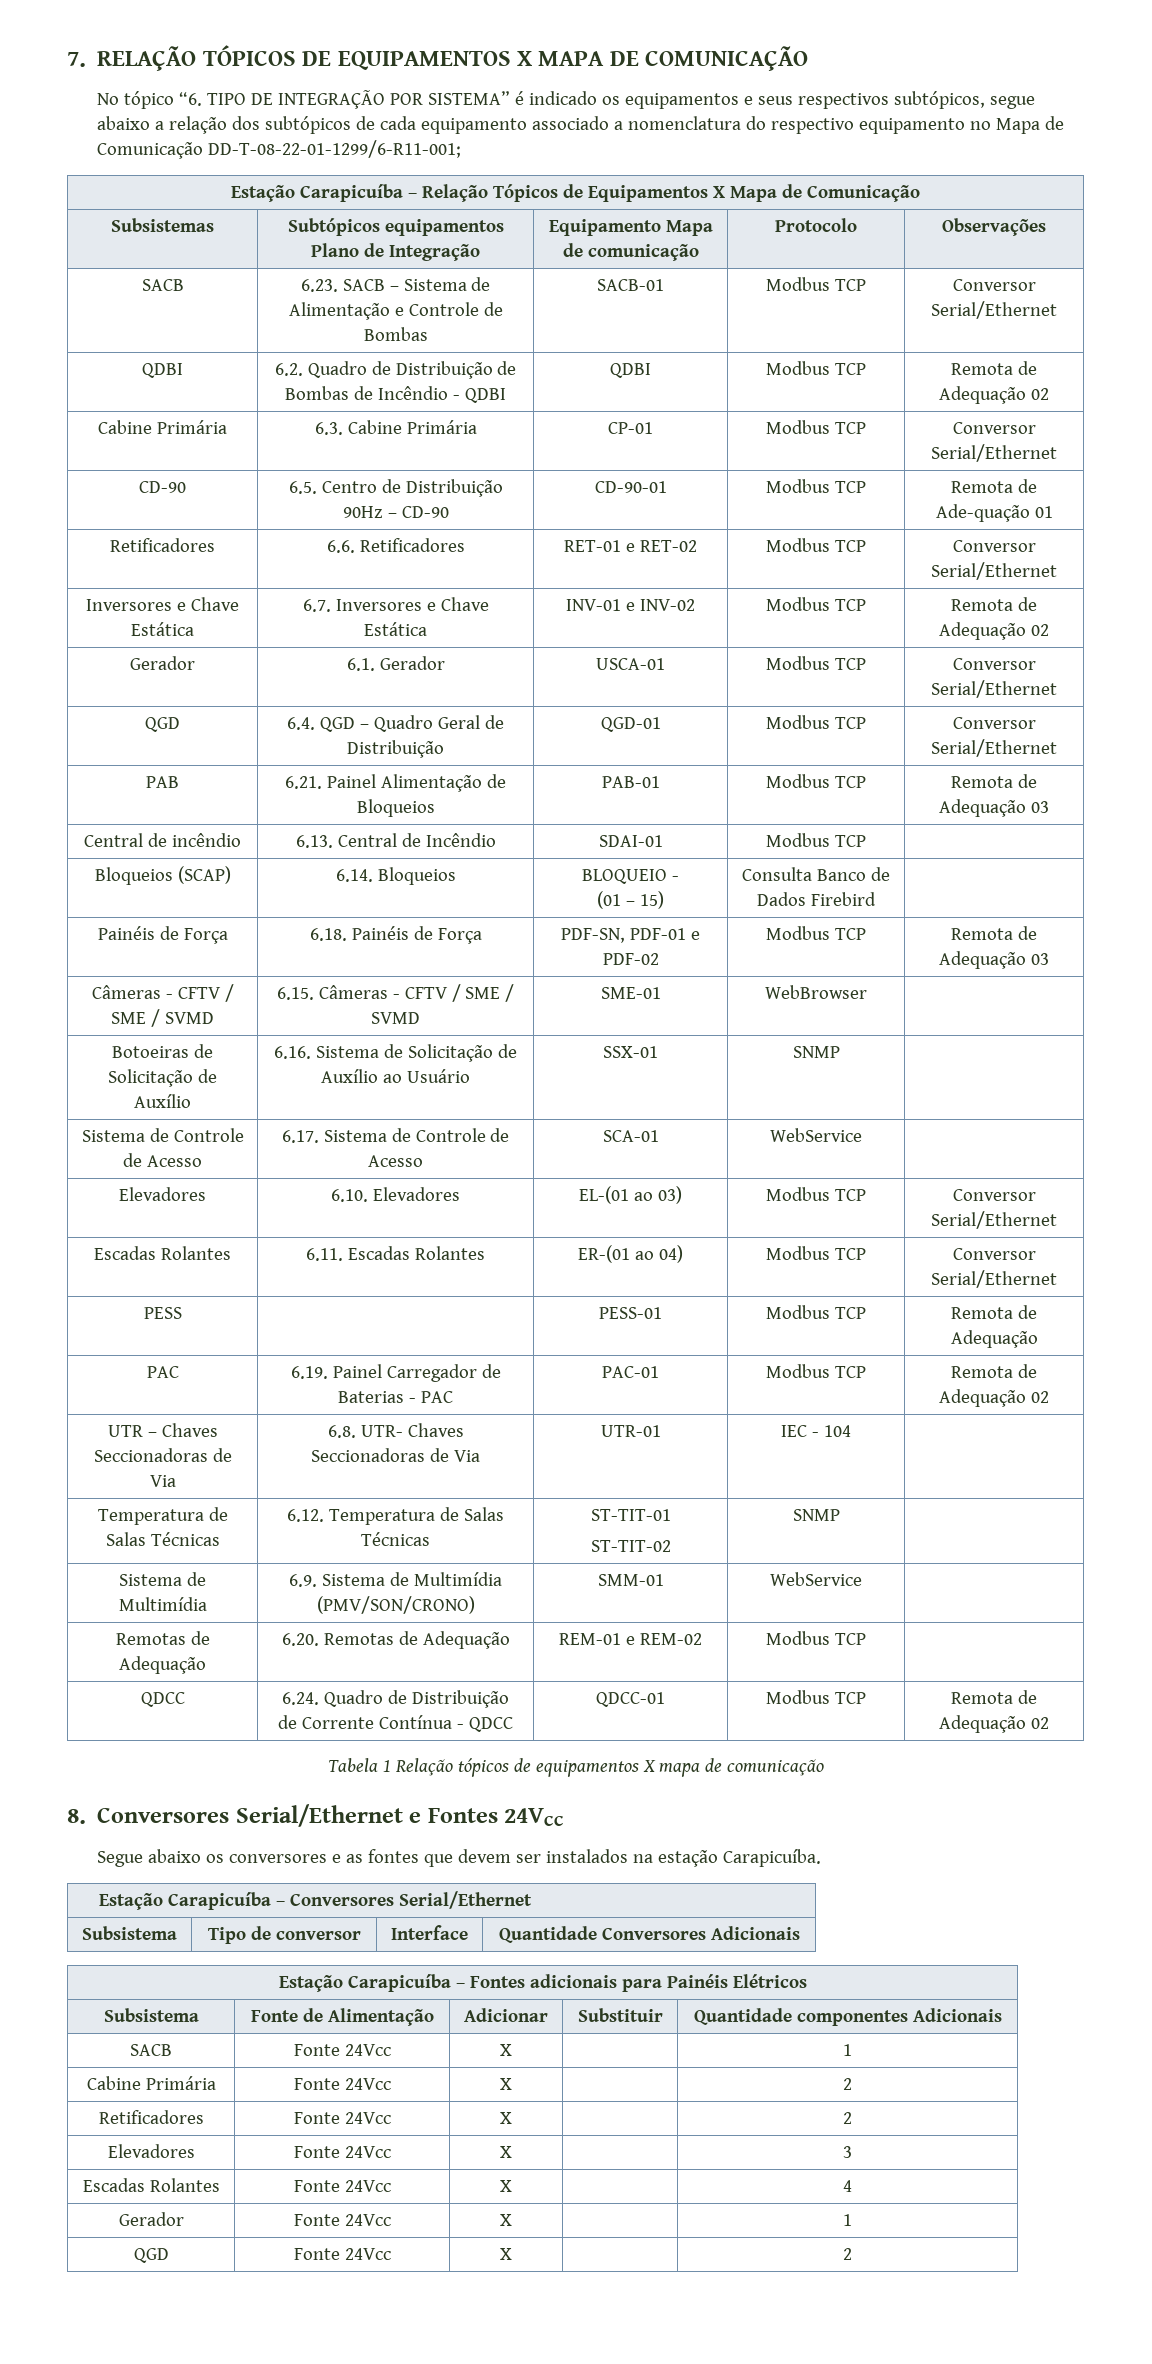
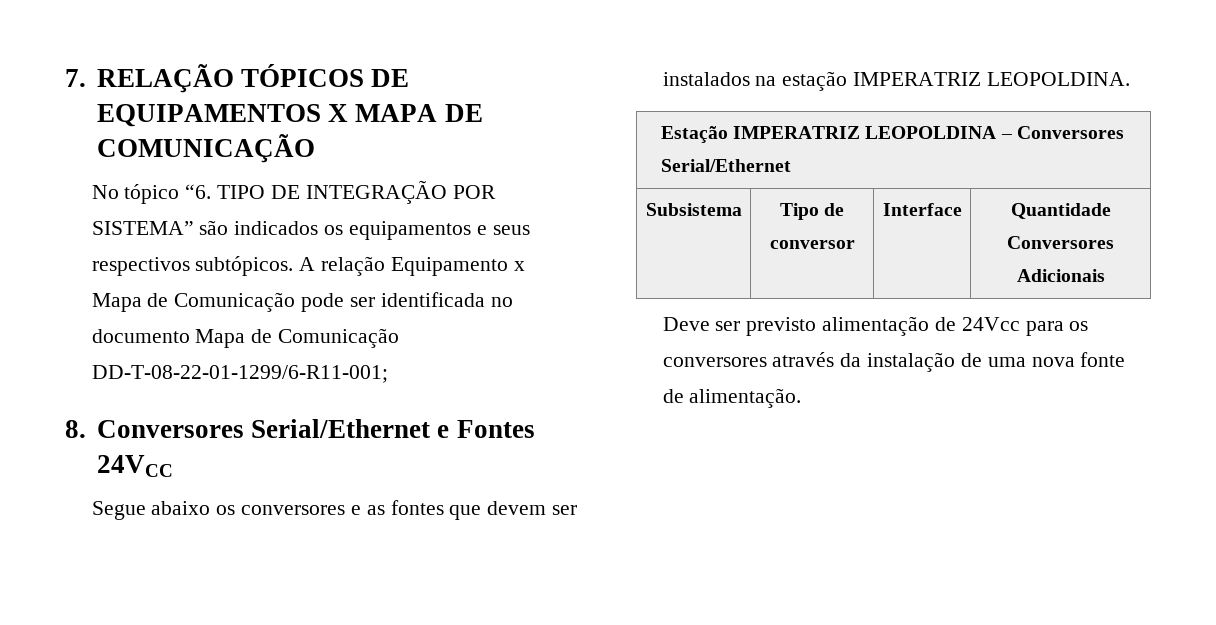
[515,91,598,105] é indicado -> [199,220,319,235] são indicados
[894,91,1036,109] [97,116,1065,134] [97,140,462,159] [231,184,920,202] [111,218,214,232] [287,218,504,236] [311,243,480,261] [548,219,713,236] [562,243,699,261] [775,218,857,232] [942,218,1046,236] [141,279,184,291] [300,277,491,292] [288,302,503,320] [363,327,428,341] [597,279,664,291] [766,277,866,291] [952,279,1036,291] [931,301,1057,319] [142,363,183,378] [274,361,517,379] [285,386,506,403] [610,363,651,378] [766,361,866,375] [951,361,1037,375] [939,386,1049,404] [98,420,227,434] [314,420,477,435] [608,422,653,434] [766,420,866,434] [952,422,1036,434] [931,444,1057,462] [139,481,186,493] [288,479,503,497] [342,506,449,518] [594,481,667,493] [766,479,866,493] [951,479,1037,493] [935,504,1053,522] [110,538,215,552] [326,538,465,553] [564,540,697,552] [766,538,866,552] [952,540,1036,552] [931,562,1057,580] [86,597,239,611] [131,622,194,636] [302,597,489,612] [364,622,427,636] [566,599,695,611] [766,597,866,611] [951,597,1037,611] [939,622,1049,640] [130,656,195,670] [346,656,445,671] [596,658,665,670] [766,656,866,670] [952,658,1036,670] [931,680,1057,698] [145,717,180,732] [287,715,504,732] [347,740,444,758] [600,717,661,732] [766,715,866,729] [952,717,1036,729] [931,739,1057,757] [146,776,179,788] [285,774,506,792] [356,799,435,817] [601,776,660,788] [766,774,866,788] [951,774,1037,788] [939,799,1049,817] [84,833,241,847] [295,833,496,848] [598,835,663,847] [766,833,866,847] [94,866,231,885] [335,867,456,885] [582,869,679,884] [597,891,664,909] [742,867,890,881] [757,892,876,906] [97,926,228,944] [309,926,482,944] [561,928,700,943] [602,953,659,965] [766,926,866,940] [951,926,1037,940] [939,951,1049,969] [91,984,234,1002] [111,1009,214,1027] [276,984,515,1002] [371,1012,420,1024] [600,987,661,999] [765,985,867,999] [112,1044,213,1058] [108,1069,217,1087] [134,1094,191,1108] [274,1044,517,1062] [321,1069,470,1083] [603,1046,658,1058] [792,1046,840,1058] [81,1128,244,1142] [123,1153,202,1167] [281,1128,510,1143] [368,1155,423,1167] [602,1130,659,1142] [770,1128,862,1142] [119,1187,206,1201] [331,1187,460,1202] [579,1186,682,1204] [766,1187,866,1201] [952,1189,1036,1201] [931,1211,1057,1229] [94,1246,231,1260] [306,1246,485,1261] [578,1245,683,1263] [766,1246,866,1260] [952,1248,1036,1260] [931,1270,1057,1288] [143,1307,182,1319] [599,1307,662,1319] [766,1305,866,1319] [951,1305,1037,1319] [950,1330,1038,1348] [146,1366,179,1378] [290,1364,501,1382] [338,1391,453,1403] [602,1366,659,1378] [766,1364,866,1378] [951,1364,1037,1378] [939,1389,1049,1407] [107,1423,218,1437] [93,1448,232,1462] [149,1475,176,1487] [327,1423,464,1438] [311,1448,480,1462] [600,1425,661,1437] [781,1425,851,1437] [97,1507,228,1525] [105,1532,220,1546] [287,1507,504,1525] [361,1532,430,1546] [590,1509,671,1521] [590,1540,671,1552] [792,1509,840,1521] [119,1572,206,1586] [118,1597,207,1611] [289,1572,502,1587] [316,1596,475,1614] [597,1574,664,1586] [770,1572,862,1586] [115,1631,210,1645] [119,1656,206,1674] [281,1631,510,1649] [559,1633,702,1645] [766,1631,866,1645] [140,1692,185,1707] [282,1690,509,1708] [278,1715,513,1732] [596,1692,665,1707] [766,1690,866,1704] [951,1690,1037,1704] [939,1715,1049,1733] [327,1758,825,1777] subtópicos, segue abaixo a relação dos subtópicos de cada equipamento associado a nomenclatura do respectivo equipamento no Mapa de Comunicação DD-T-08-22-01-1299/6-R11-001; // Estação Carapicuíba – Relação Tópicos de Equipamentos X Mapa de Comunicação // Subsistemas | Subtópicos equipamentos Plano de Integração | Equipamento Mapa de comunicação | Protocolo | Observações // SACB | 6.23. SACB – Sistema de Alimentação e Controle de Bombas | SACB-01 | Modbus TCP | Conversor Serial/Ethernet // QDBI | 6.2. Quadro de Distribuição de Bombas de Incêndio - QDBI | QDBI | Modbus TCP | Remota de Adequação 02 // Cabine Primária | 6.3. Cabine Primária | CP-01 | Modbus TCP | Conversor Serial/Ethernet // CD-90 | 6.5. Centro de Distribuição 90Hz – CD-90 | CD-90-01 | Modbus TCP | Remota de Ade-quação 01 // Retificadores | 6.6. Retificadores | RET-01 e RET-02 | Modbus TCP | Conversor Serial/Ethernet // Inversores e Chave Estática | 6.7. Inversores e Chave Estática | INV-01 e INV-02 | Modbus TCP | Remota de Adequação 02 // Gerador | 6.1. Gerador | USCA-01 | Modbus TCP | Conversor Serial/Ethernet // QGD | 6.4. QGD – Quadro Geral de Distribuição | QGD-01 | Modbus TCP | Conversor Serial/Ethernet // PAB | 6.21. Painel Alimentação de Bloqueios | PAB-01 | Modbus TCP | Remota de Adequação 03 // Central de incêndio | 6.13. Central de Incêndio | SDAI-01 | Modbus TCP | // Bloqueios (SCAP) | 6.14. Bloqueios | BLOQUEIO - // (01 – 15) | Consulta Banco de Dados Firebird | // Painéis de Força | 6.18. Painéis de Força | PDF-SN, PDF-01 e PDF-02 | Modbus TCP | Remota de Adequação 03 // Câmeras - CFTV / SME / SVMD | 6.15. Câmeras - CFTV / SME / SVMD | SME-01 | WebBrowser | // Botoeiras de Solicitação de Auxílio | 6.16. Sistema de Solicitação de Auxílio ao Usuário | SSX-01 | SNMP | // Sistema de Controle de Acesso | 6.17. Sistema de Controle de Acesso | SCA-01 | WebService | // Elevadores | 6.10. Elevadores | EL-(01 ao 03) | Modbus TCP | Conversor Serial/Ethernet // Escadas Rolantes | 6.11. Escadas Rolantes | ER-(01 ao 04) | Modbus TCP | Conversor Serial/Ethernet // PESS | | PESS-01 | Modbus TCP | Remota de Adequação // PAC | 6.19. Painel Carregador de Baterias - PAC | PAC-01 | Modbus TCP | Remota de Adequação 02 // UTR – Chaves Seccionadoras de Via | 6.8. UTR- Chaves Seccionadoras de Via | UTR-01 | IEC - 104 | // Temperatura de Salas Técnicas | 6.12. Temperatura de Salas Técnicas | ST-TIT-01 // ST-TIT-02 | SNMP | // Sistema de Multimídia | 6.9. Sistema de Multimídia (PMV/SON/CRONO) | SMM-01 | WebService | // Remotas de Adequação | 6.20. Remotas de Adequação | REM-01 e REM-02 | Modbus TCP | // QDCC | 6.24. Quadro de Distribuição de Corrente Contínua - QDCC | QDCC-01 | Modbus TCP | Remota de Adequação 02 // Tabela 1 Relação tópicos de equipamentos X mapa de comunicação -> [195,256,525,276] [91,292,513,312] [91,328,400,348] [91,365,388,383] subtópicos. A relação Equipamento x Mapa de Comunicação pode ser identificada no documento Mapa de Comunicação DD-T-08-22-01-1299/6-R11-001;
[723,1849,822,1867] [99,1892,272,1910] Carapicuíba. // Estação Carapicuíba -> [853,72,1130,86] [660,126,997,143] IMPERATRIZ LEOPOLDINA. // Estação IMPERATRIZ LEOPOLDINA
[278,1974,807,1992] [103,2008,199,2022] [250,2008,434,2026] [464,2008,548,2022] [577,2008,663,2022] [693,2008,1002,2026] [130,2044,172,2056] [293,2044,391,2056] [500,2044,512,2056] [843,2044,852,2056] [86,2076,216,2090] [293,2078,391,2090] [500,2078,512,2090] [843,2078,852,2090] [98,2110,204,2124] [293,2112,391,2124] [500,2112,512,2124] [843,2112,852,2124] [107,2144,195,2158] [293,2146,391,2158] [500,2146,512,2158] [843,2146,852,2158] [82,2178,220,2192] [293,2180,391,2192] [500,2180,512,2192] [843,2180,852,2192] [118,2212,184,2226] [293,2214,391,2226] [500,2214,512,2226] [843,2214,852,2226] [133,2248,169,2263] [293,2248,391,2260] [500,2248,512,2260] [843,2248,852,2260] // Estação Carapicuíba – Fontes adicionais para Painéis Elétricos // Subsistema | Fonte de Alimentação | Adicionar | Substituir | Quantidade componentes Adicionais // SACB | Fonte 24Vcc | X | | 1 // Cabine Primária | Fonte 24Vcc | X | | 2 // Retificadores | Fonte 24Vcc | X | | 2 // Elevadores | Fonte 24Vcc | X | | 3 // Escadas Rolantes | Fonte 24Vcc | X | | 4 // Gerador | Fonte 24Vcc | X | | 1 // QGD | Fonte 24Vcc | X | | 2 -> [662,316,1089,336] [662,352,1126,372] [662,388,802,408] // Deve ser previsto alimentação de 24Vcc para os conversores através da instalação de uma nova fonte de alimentação.

